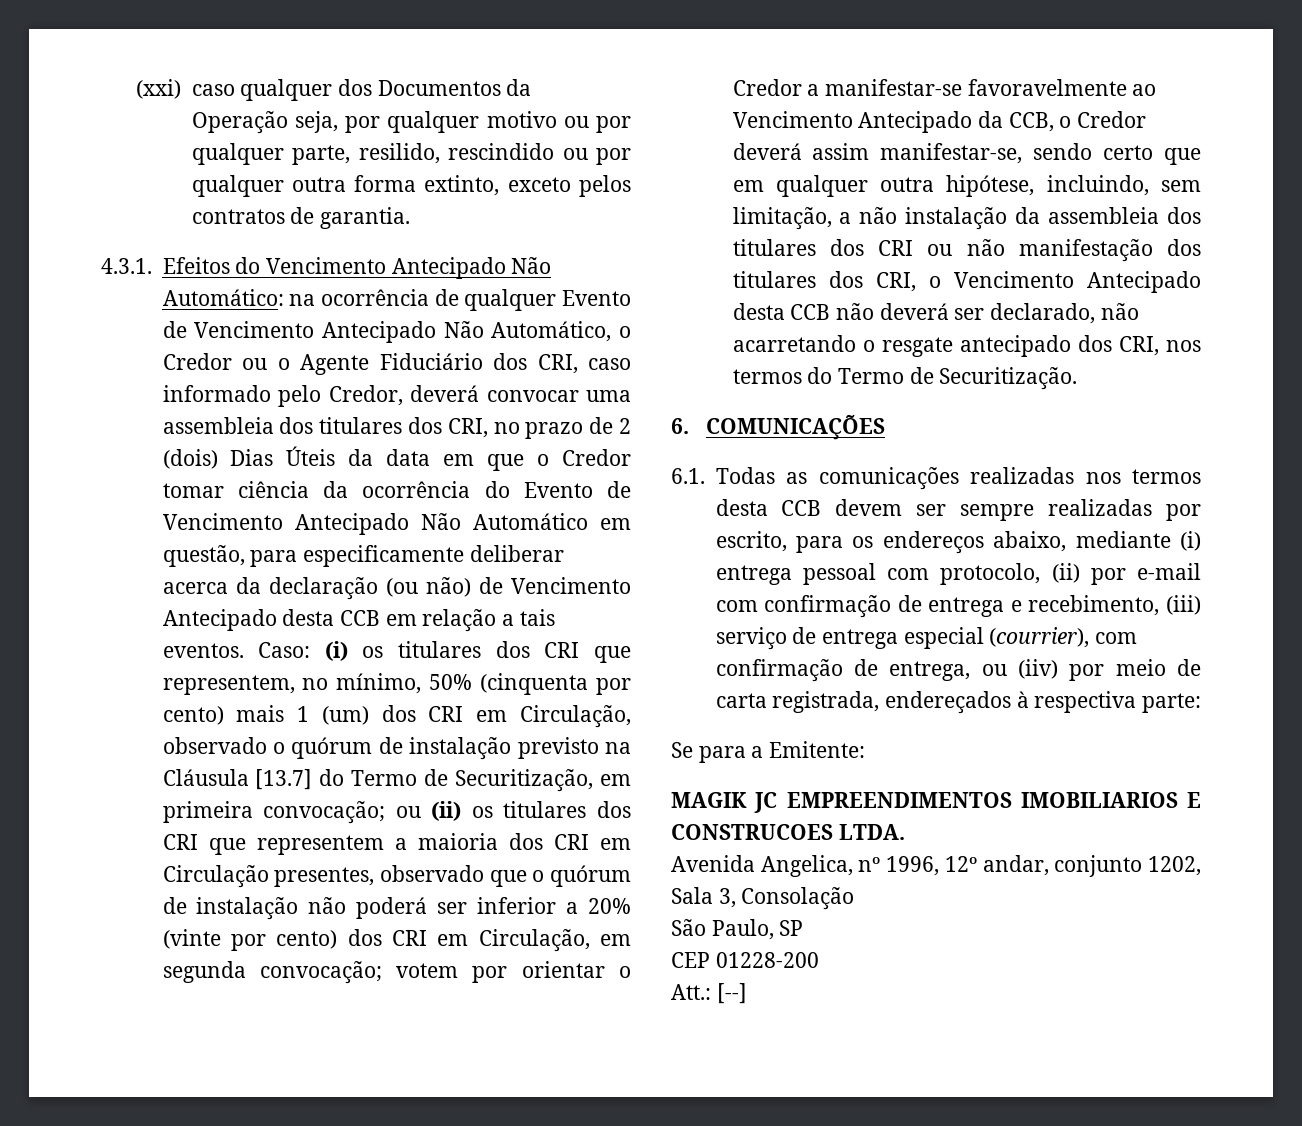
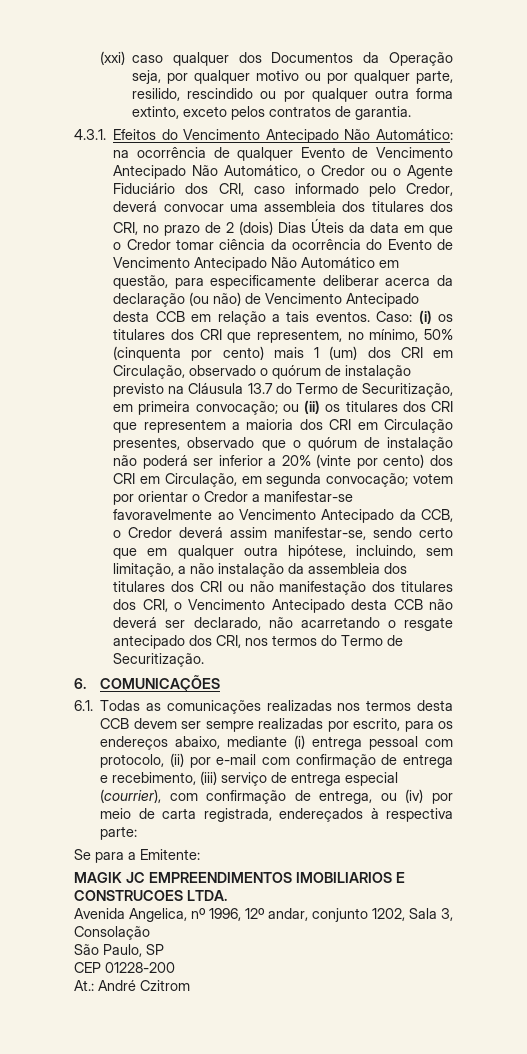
[255,769,313,790] [13.7] -> [247,383,273,394] 13.7
[1017,659,1058,679] (iiv) -> [405,789,424,803] (iv)
[671,983,747,1004] Att.: [--] -> [74,980,190,991] At.: André Czitrom

